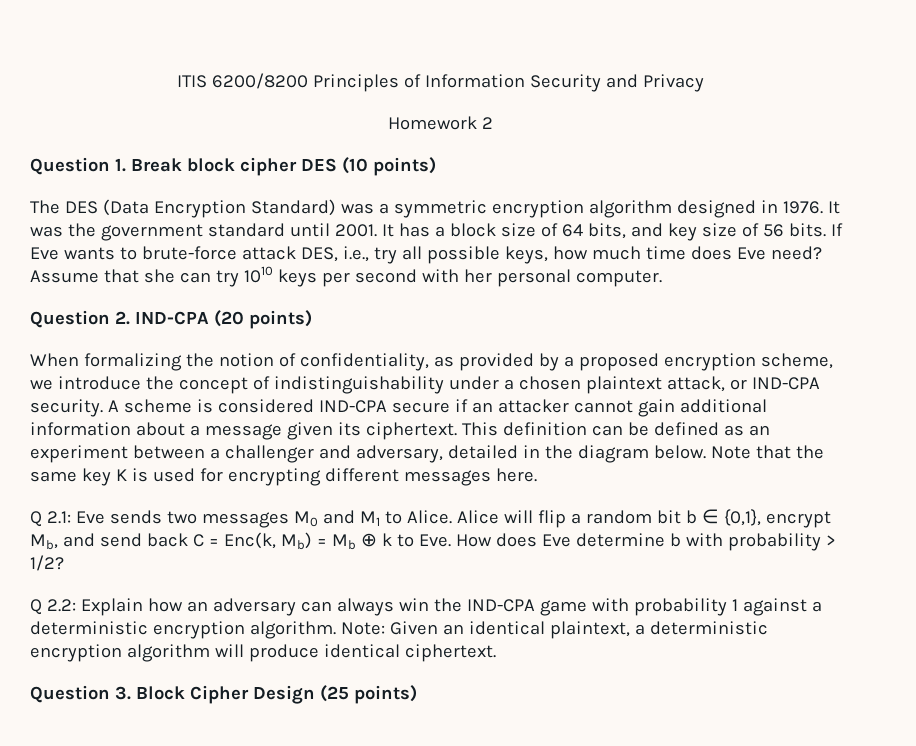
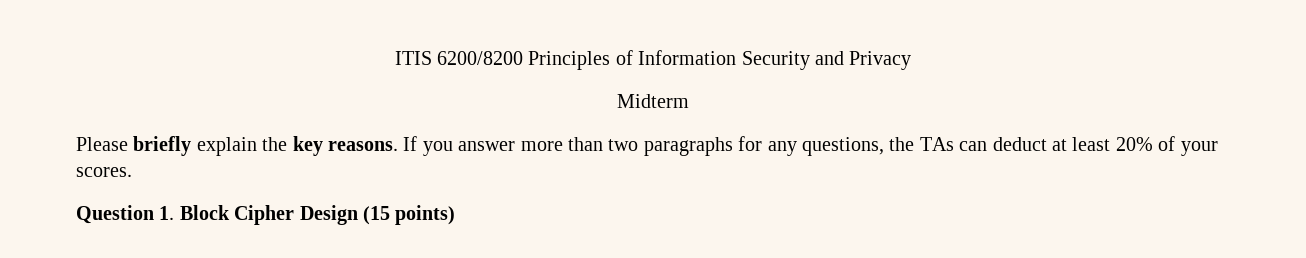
[388,116,493,130] [30,157,436,176] [30,199,840,218] [30,223,843,241] [30,246,822,264] [30,266,662,287] [30,310,312,329] [30,353,833,371] [30,376,820,394] [30,399,767,417] [30,422,770,440] [30,445,824,463] [30,468,537,486] [30,509,831,528] [30,532,836,551] [30,555,64,571] [30,598,822,616] [30,621,768,639] [30,644,496,662] [30,685,131,703] Homework 2 // Question 1. Break block cipher DES (10 points) // The DES (Data Encryption Standard) was a symmetric encryption algorithm designed in 1976. It was the government standard until 2001. It has a block size of 64 bits, and key size of 56 bits. If Eve wants to brute-force attack DES, i.e., try all possible keys, how much time does Eve need? Assume that she can try 1010 keys per second with her personal computer. // Question 2. IND-CPA (20 points) // When formalizing the notion of confidentiality, as provided by a proposed encryption scheme, we introduce the concept of indistinguishability under a chosen plaintext attack, or IND-CPA security. A scheme is considered IND-CPA secure if an attacker cannot gain additional information about a message given its ciphertext. This definition can be defined as an experiment between a challenger and adversary, detailed in the diagram below. Note that the same key K is used for encrypting different messages here. // Q 2.1: Eve sends two messages M0 and M1 to Alice. Alice will flip a random bit b ∈ {0,1}, encrypt Mb, and send back C = Enc(k, Mb) = Mb ⊕ k to Eve. How does Eve determine b with probability > 1/2? // Q 2.2: Explain how an adversary can always win the IND-CPA game with probability 1 against a deterministic encryption algorithm. Note: Given an identical plaintext, a deterministic encryption algorithm will produce identical ciphertext. // Question 3. -> [617,94,689,108] [76,136,1218,156] [76,167,132,177] [76,205,175,224] Midterm // Please briefly explain the key reasons. If you answer more than two paragraphs for any questions, the TAs can deduct at least 20% of your scores. // Question 1.
[319,685,349,702] (25 -> [363,206,390,225] (15

